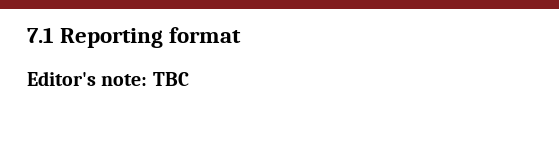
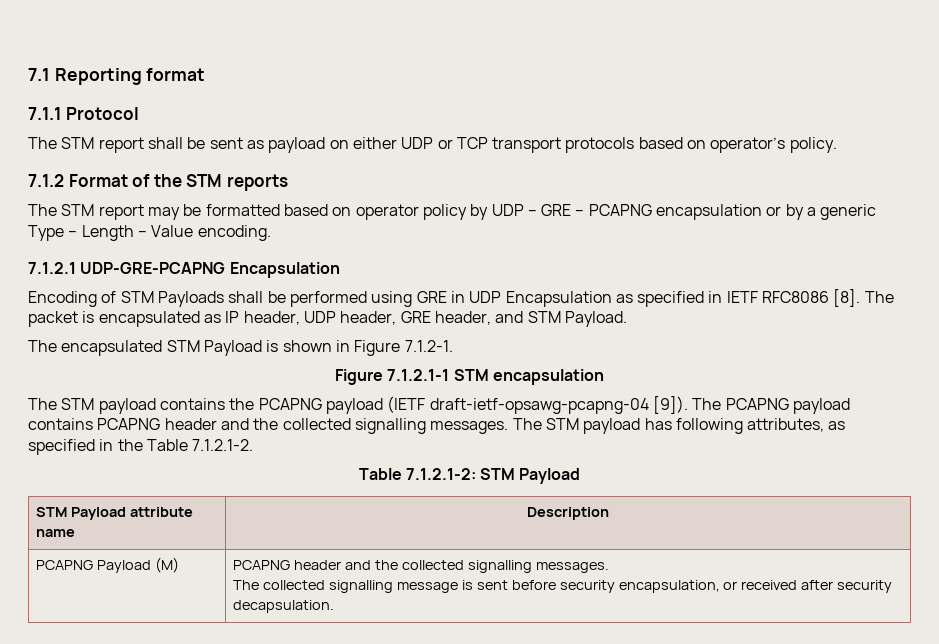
[27,71,189,86] Editor's note: TBC -> [28,107,139,120] [28,137,837,153] [28,174,288,191] [28,204,877,220] [28,225,271,241] [28,262,340,278] [28,289,894,307] [28,311,627,327] [28,340,453,356] [335,369,604,385] [28,396,850,414] [28,418,846,434] [28,439,254,455] [358,468,581,484] [36,507,194,520] [36,529,76,537] [527,507,609,520] [36,557,180,573] [233,560,609,573] [233,580,893,593] [233,600,335,613] 7.1.1 Protocol // The STM report shall be sent as payload on either UDP or TCP transport protocols based on operator’s policy. // 7.1.2 Format of the STM reports // The STM report may be formatted based on operator policy by UDP – GRE – PCAPNG encapsulation or by a generic Type – Length – Value encoding. // 7.1.2.1 UDP-GRE-PCAPNG Encapsulation // Encoding of STM Payloads shall be performed using GRE in UDP Encapsulation as specified in IETF RFC8086 [8]. The packet is encapsulated as IP header, UDP header, GRE header, and STM Payload. // The encapsulated STM Payload is shown in Figure 7.1.2-1. // Figure 7.1.2.1-1 STM encapsulation // The STM payload contains the PCAPNG payload (IETF draft-ietf-opsawg-pcapng-04 [9]). The PCAPNG payload contains PCAPNG header and the collected signalling messages. The STM payload has following attributes, as specified in the Table 7.1.2.1-2. // Table 7.1.2.1-2: STM Payload // STM Payload attribute name | Description // PCAPNG Payload (M) | PCAPNG header and the collected signalling messages. // The collected signalling message is sent before security encapsulation, or received after security decapsulation.

